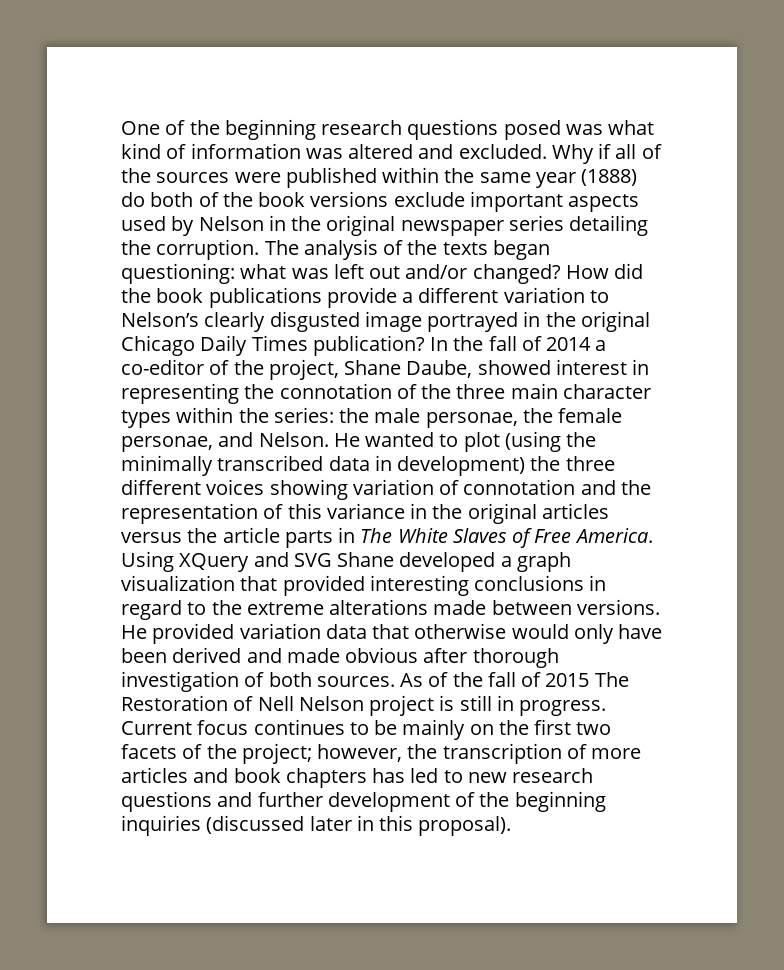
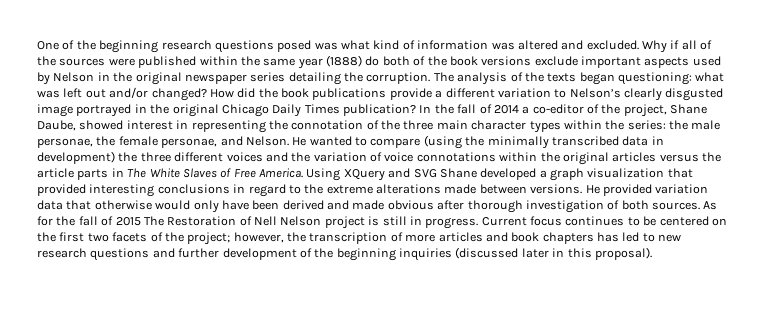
[463,432,500,452] plot -> [370,138,421,148] compare
[269,479,651,500] [121,503,428,524] showing variation of connotation and the representation of this variance in -> [265,152,538,162] and the variation of voice connotations within
[428,672,449,687] of -> [37,216,53,226] for
[402,719,466,740] mainly -> [659,216,709,226] centered

